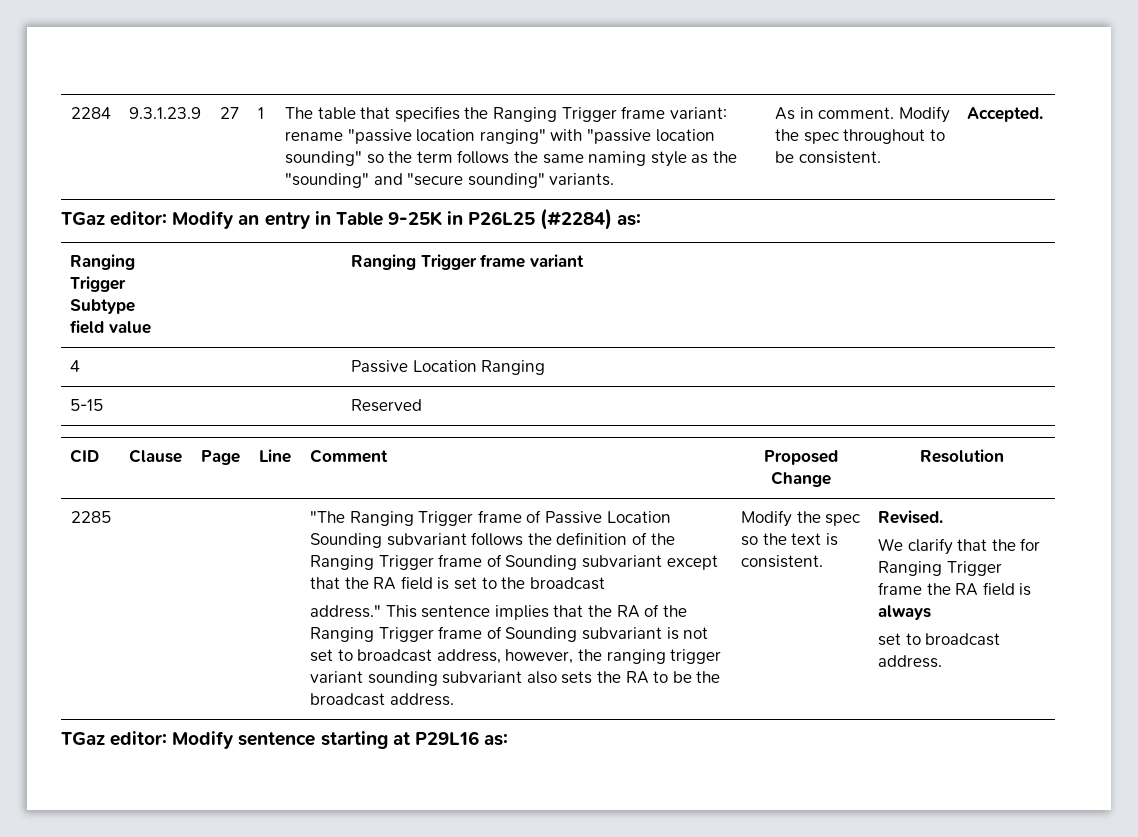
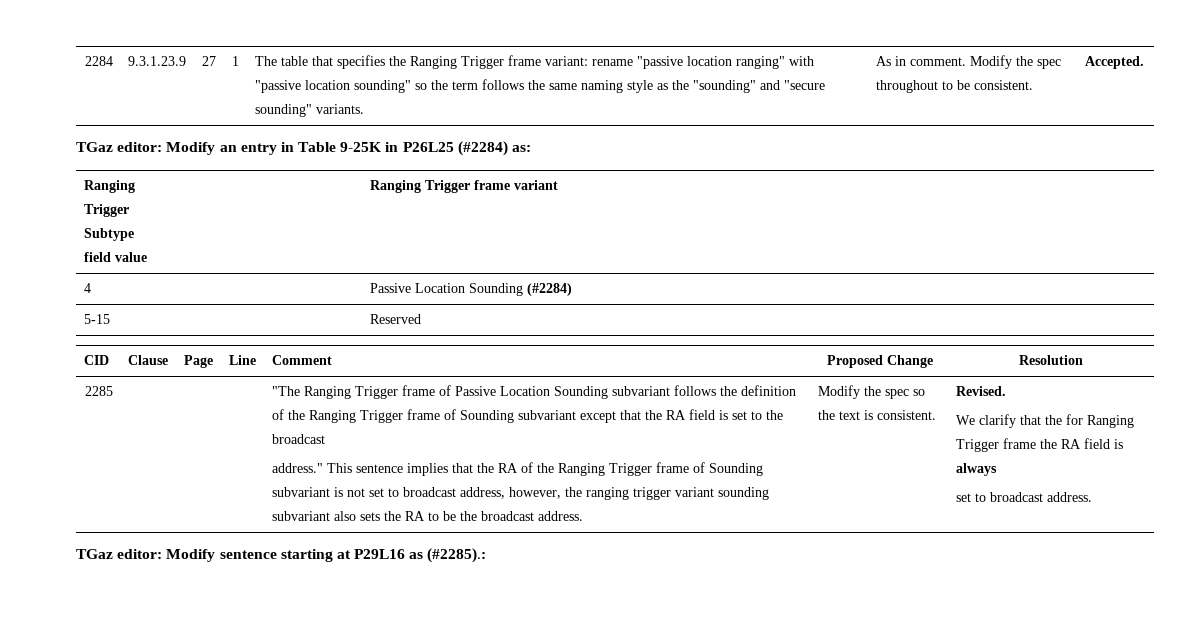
[481,360,546,375] Ranging -> [468,283,572,296] Sounding (#2284)
[483,733,508,746] as: -> [409,548,487,563] as (#2285).:

